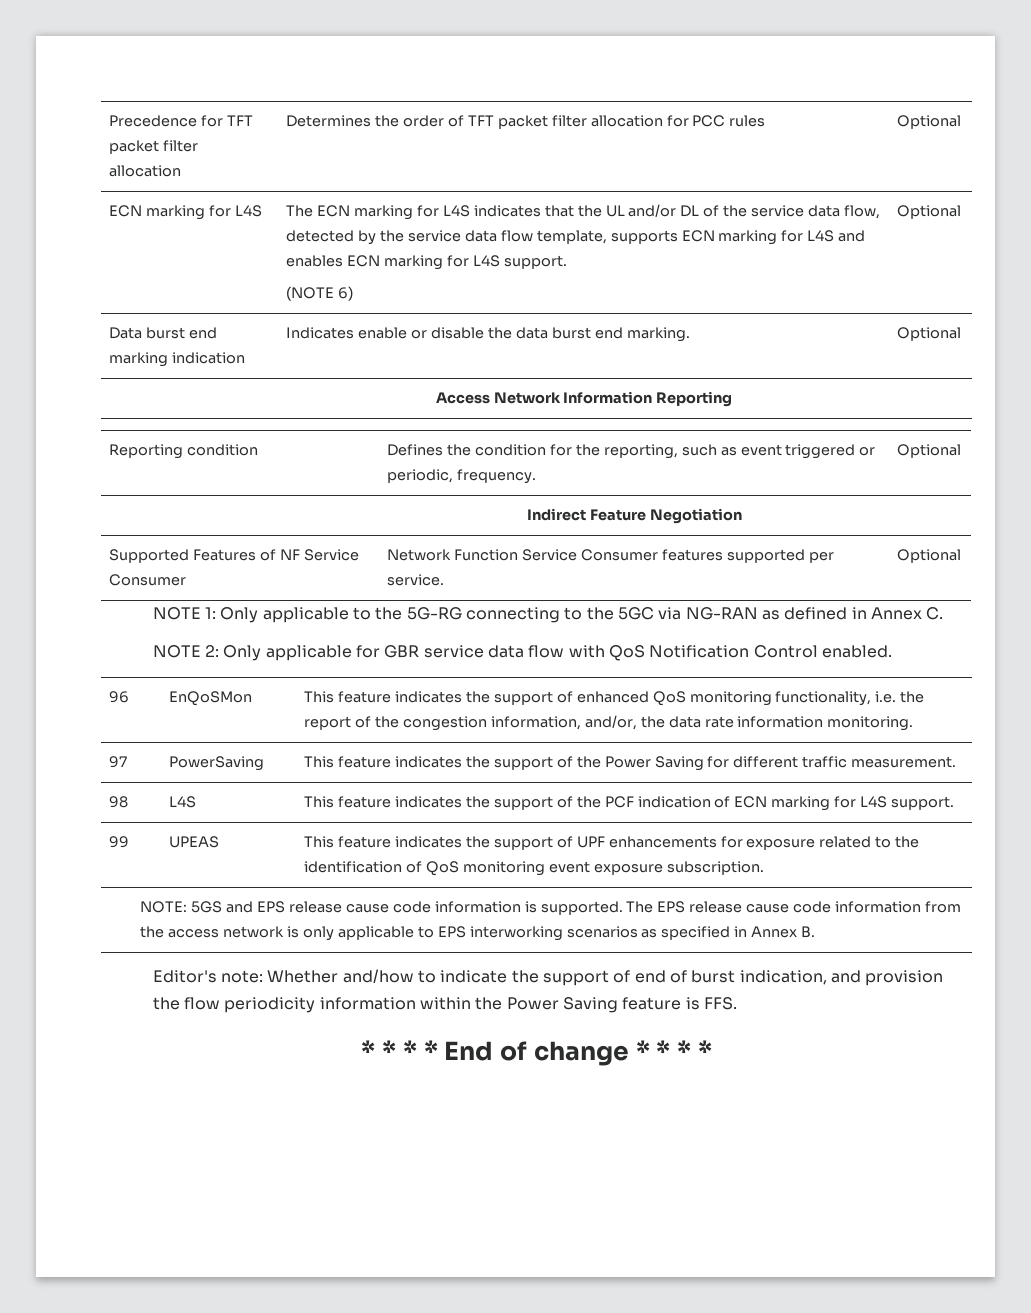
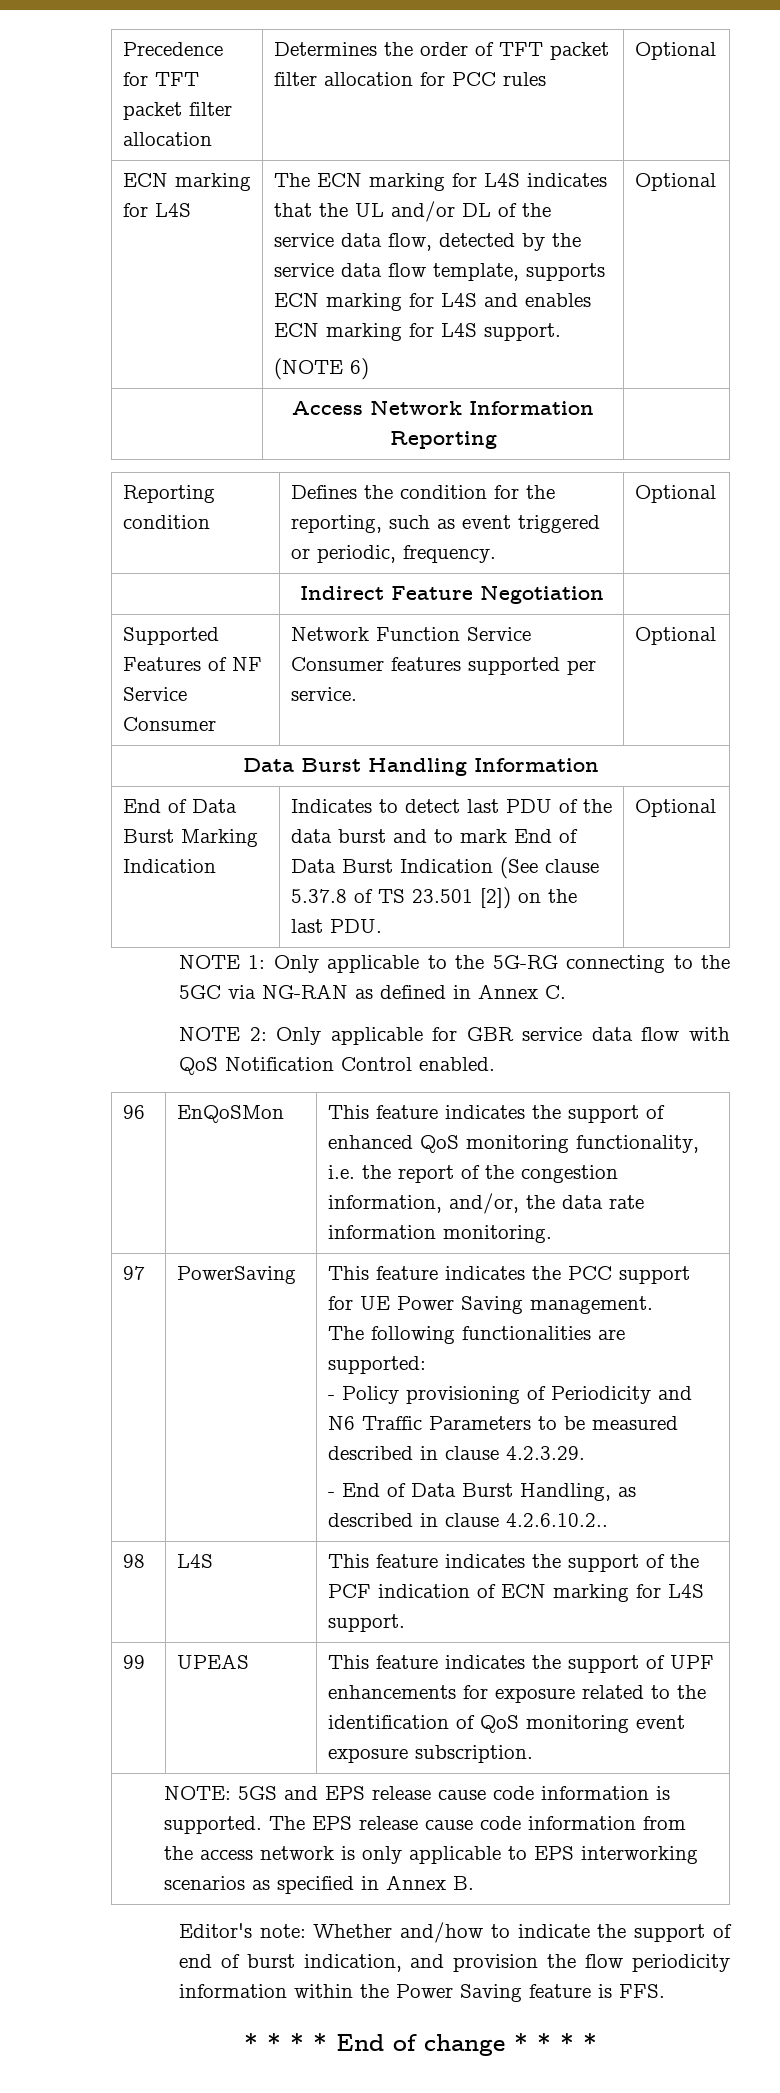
[109,327,218,339] [109,352,246,367] [286,327,690,342] [897,327,962,341] // Data burst end marking indication | Indicates enable or disable the data burst end marking. | Optional -> (716, 182) none
(962, 556) none -> [242,758,599,776] [122,799,237,813] [122,829,258,847] [122,859,216,873] [290,799,612,813] [290,829,578,843] [290,857,599,879] [290,887,577,909] [290,919,382,933] [634,799,716,817] // Data Burst Handling Information // End of Data Burst Marking Indication | Indicates to detect last PDU of the data burst and to mark End of Data Burst Indication (See clause 5.37.8 of TS 23.501 [2]) on the last PDU. | Optional
[493,756,957,771] support of the Power Saving for different traffic measurement. -> [567,1266,690,1284] [327,1296,653,1314] [327,1326,625,1344] [327,1356,426,1374] [327,1386,692,1404] [327,1416,678,1430] [327,1446,585,1460] [327,1483,636,1501] [327,1513,608,1527] PCC support for UE Power Saving management. // The following functionalities are supported: // - Policy provisioning of Periodicity and N6 Traffic Parameters to be measured described in clause 4.2.3.29. // - End of Data Burst Handling, as described in clause 4.2.6.10.2..

